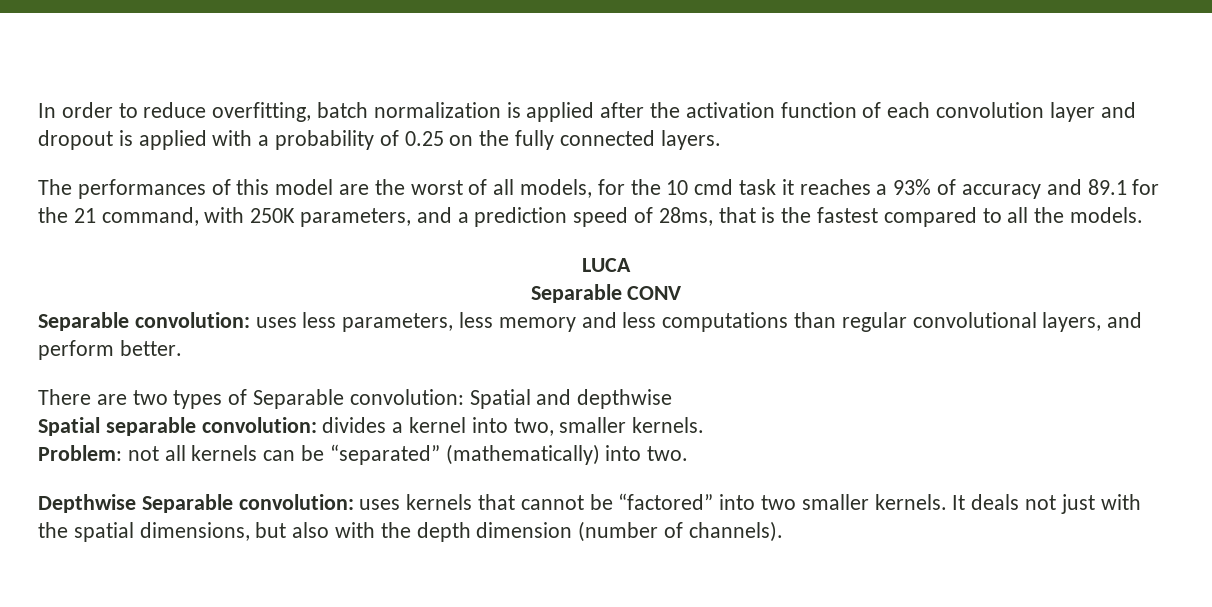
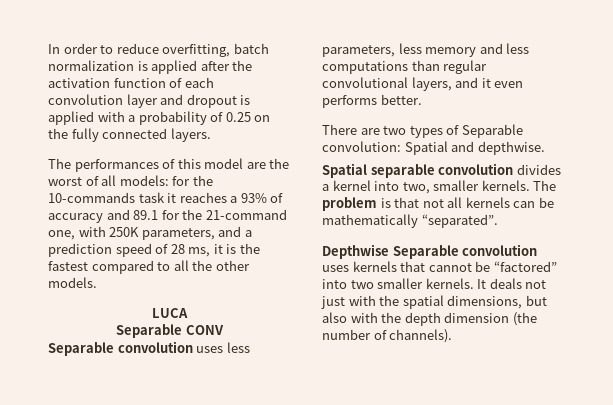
[520,179,734,198] models, for the 10 cmd -> [119,175,213,186] [48,192,135,203] models: for the 10-commands
[73,207,199,226] 21 command, -> [205,209,287,220] [48,230,75,240] 21-command one,
[658,207,756,226] 28ms, that -> [170,244,223,257] 28 ms, it
(1065, 215) none -> [215,260,250,271] other
[134,312,250,328] convolution: -> [117,341,193,353] convolution
[38,340,114,360] perform -> [481,78,524,88] [322,95,377,108] it even performs
[577,389,673,409] depthwise -> [477,141,545,155] depthwise.
[201,417,317,433] convolution: -> [438,163,514,175] convolution
[38,445,122,461] // Problem: -> [533,180,557,191] [322,197,420,211] The problem is that
[329,444,689,465] “separated” (mathematically) into two. -> [322,214,498,228] mathematically “separated”.
[238,494,354,510] convolution: -> [462,244,538,256] convolution
[578,521,659,542] (number -> [512,312,537,326] [322,329,371,340] (the number

